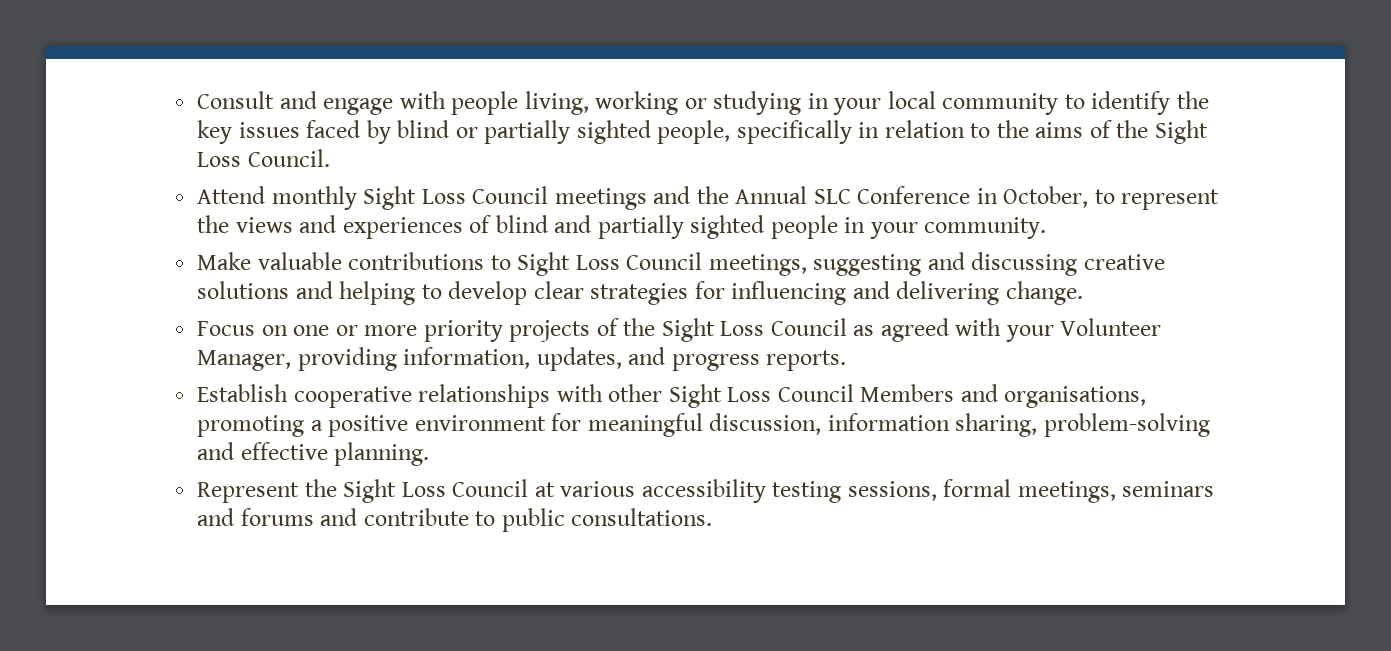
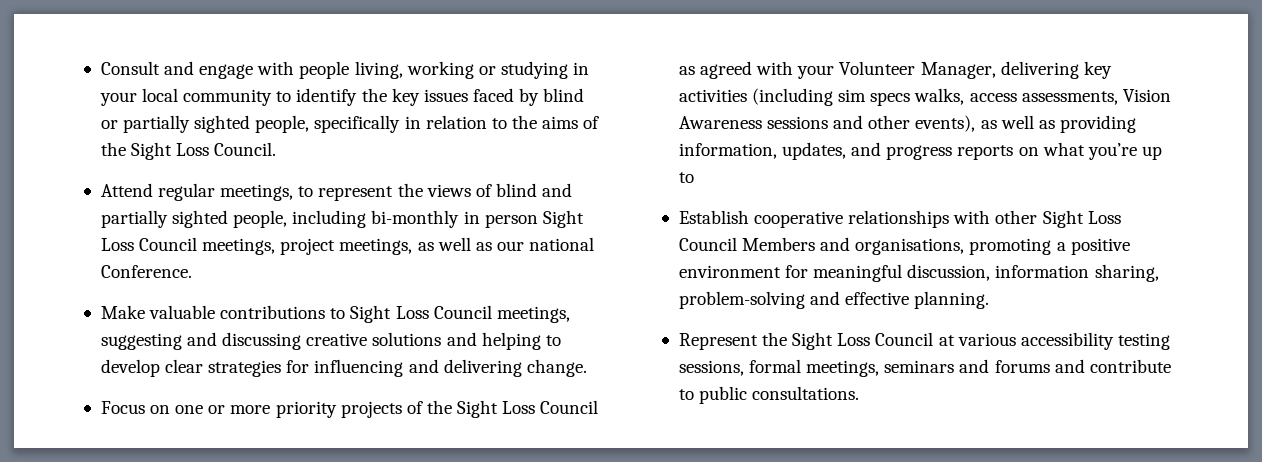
[271,186,1089,210] monthly Sight Loss Council meetings and the Annual SLC Conference in October, -> [158,183,294,201] regular meetings,
[299,215,463,239] and experiences -> (471, 190) none
[770,215,1047,239] people in your community. -> [233,210,584,228] [100,237,595,255] [100,265,192,278] people, including bi-monthly in person Sight Loss Council meetings, project meetings, as well as our national Conference.
(292, 360) none -> [1000,61,1112,79] [678,88,1171,106] [678,115,1055,132] delivering key activities (including sim specs walks, access assessments, Vision Awareness sessions and other events), as well as
[766,350,847,371] reports. -> [957,142,1162,160] [678,172,694,183] reports on what you’re up to

